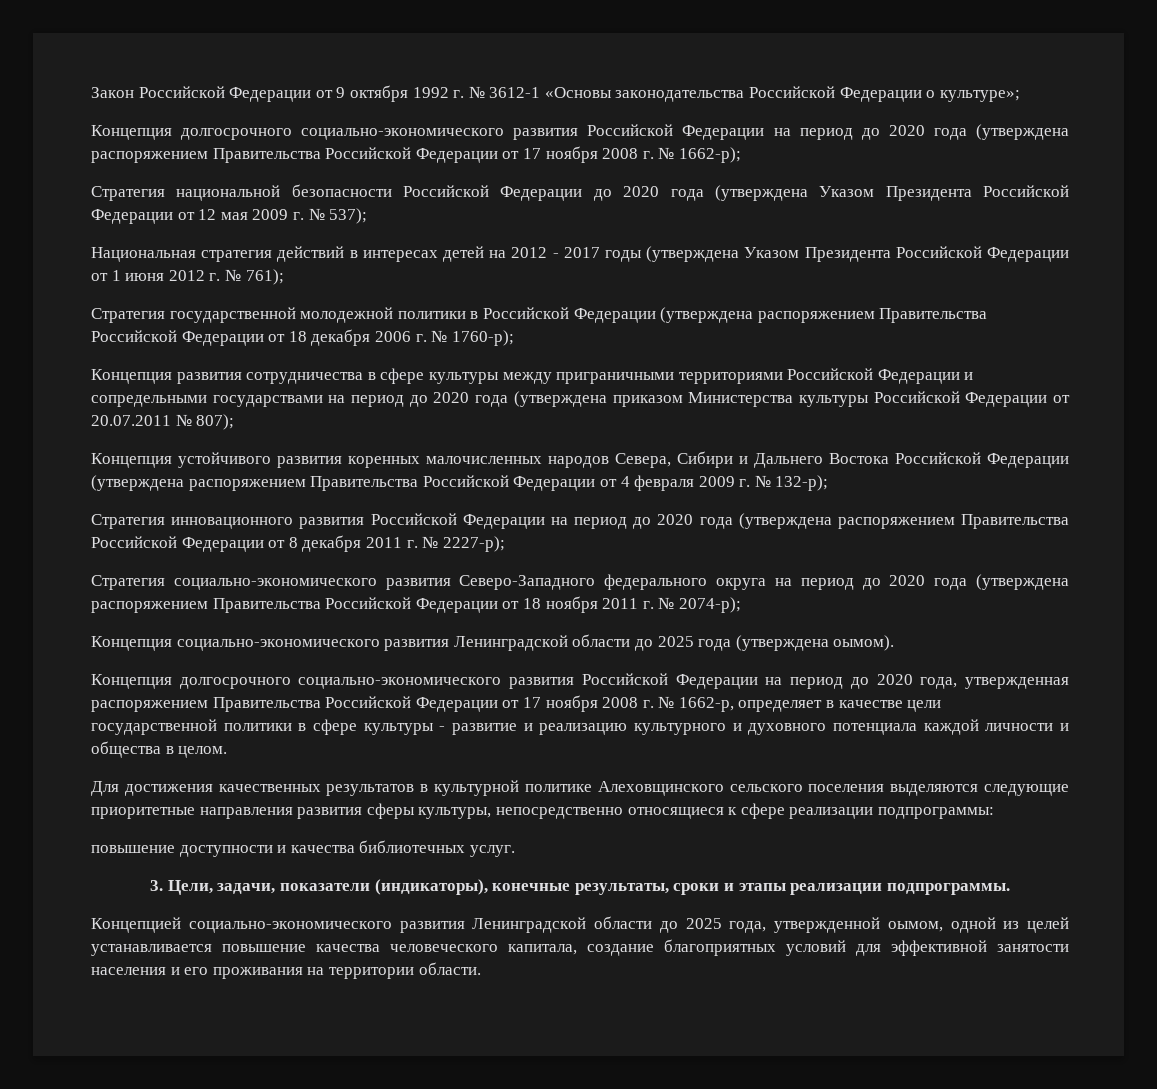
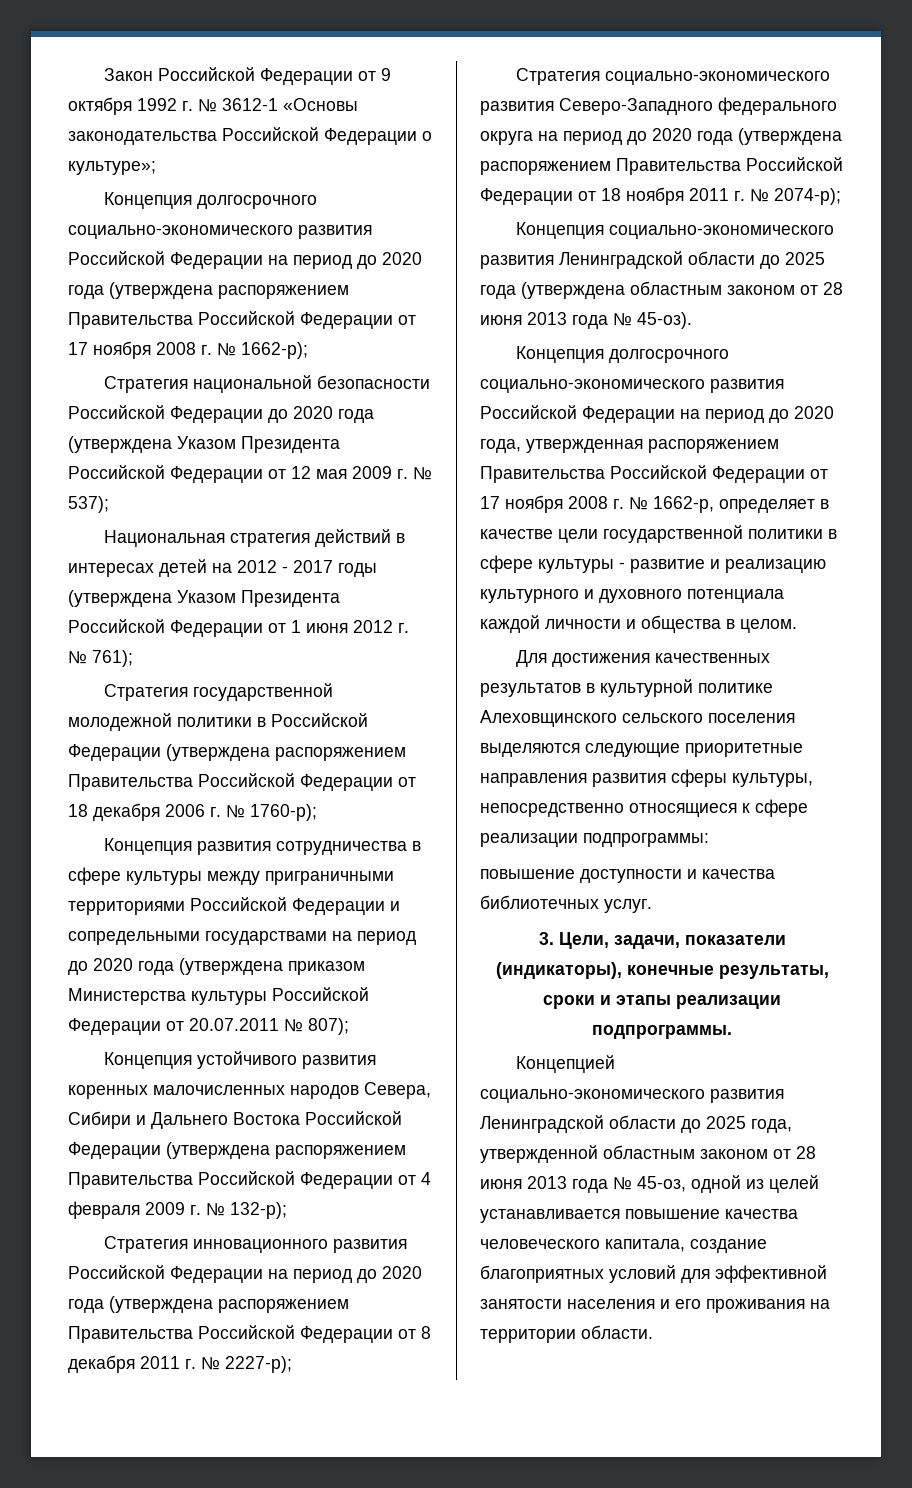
[833,635,895,651] оымом). -> [630,281,843,295] [480,312,692,329] областным законом от 28 июня 2013 года № 45-оз).
[887,921,943,932] оымом, -> [603,1145,816,1159] [480,1176,686,1193] областным законом от 28 июня 2013 года № 45-оз,

